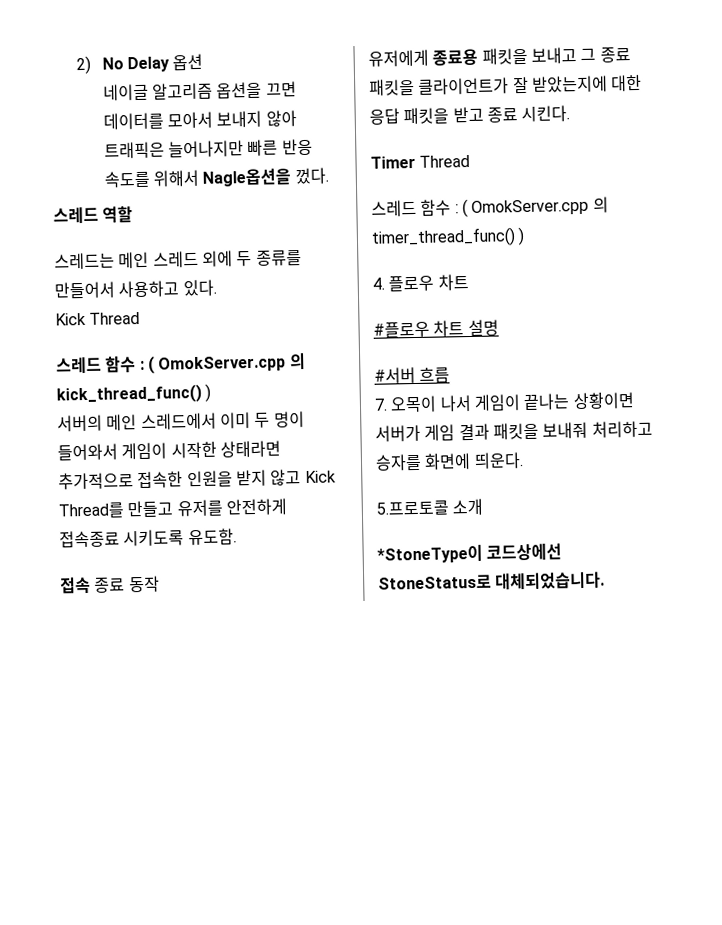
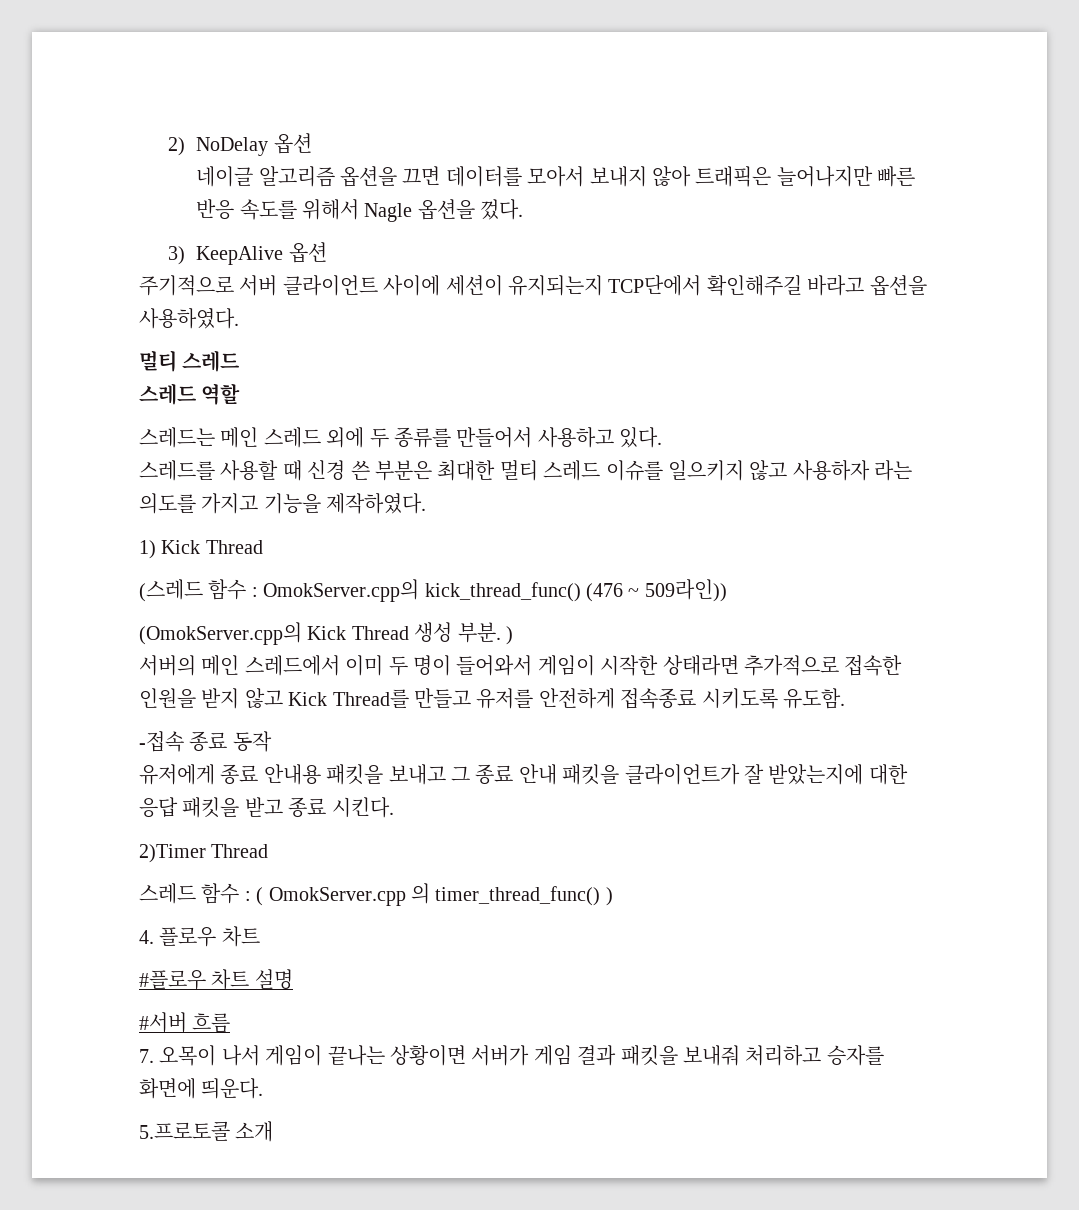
[101,56,170,73] No Delay -> [196,137,269,156] NoDelay
[202,168,292,187] Nagle옵션을 -> [364,199,475,222] Nagle 옵션을
(329, 176) none -> [167,242,327,265] [139,275,927,296] [139,308,239,329] [139,350,240,372] // 3) KeepAlive 옵션 // 주기적으로 서버 클라이언트 사이에 세션이 유지되는지 TCP단에서 확인해주길 바라고 옵션을 사용하였다. // 멀티 스레드
(217, 288) none -> [139,460,913,481] [139,493,427,514] [139,540,156,559] 스레드를 사용할 때 신경 쓴 부분은 최대한 멀티 스레드 이슈를 일으키지 않고 사용하자 라는 의도를 가지고 기능을 제작하였다. // 1)
[56,352,306,374] [56,383,202,405] 스레드 함수 : ( OmokServer.cpp 의 kick_thread_func() -> [139,579,727,602] [139,622,501,645] (스레드 함수 : OmokServer.cpp의 kick_thread_func() (476 ~ 509라인)) // (OmokServer.cpp의 Kick Thread 생성 부분.
[60,576,91,594] 접속 -> [139,731,184,752] -접속
[432,48,479,66] 종료용 -> [220,764,321,785] 종료 안내용
(631, 55) none -> [518,764,557,785] 안내
[370,155,416,169] Timer -> [139,844,206,863] 2)Timer
[377,543,563,564] [378,571,606,590] // *StoneType이 코드상에선 StoneStatus로 대체되었습니다. -> (274, 1131) none

